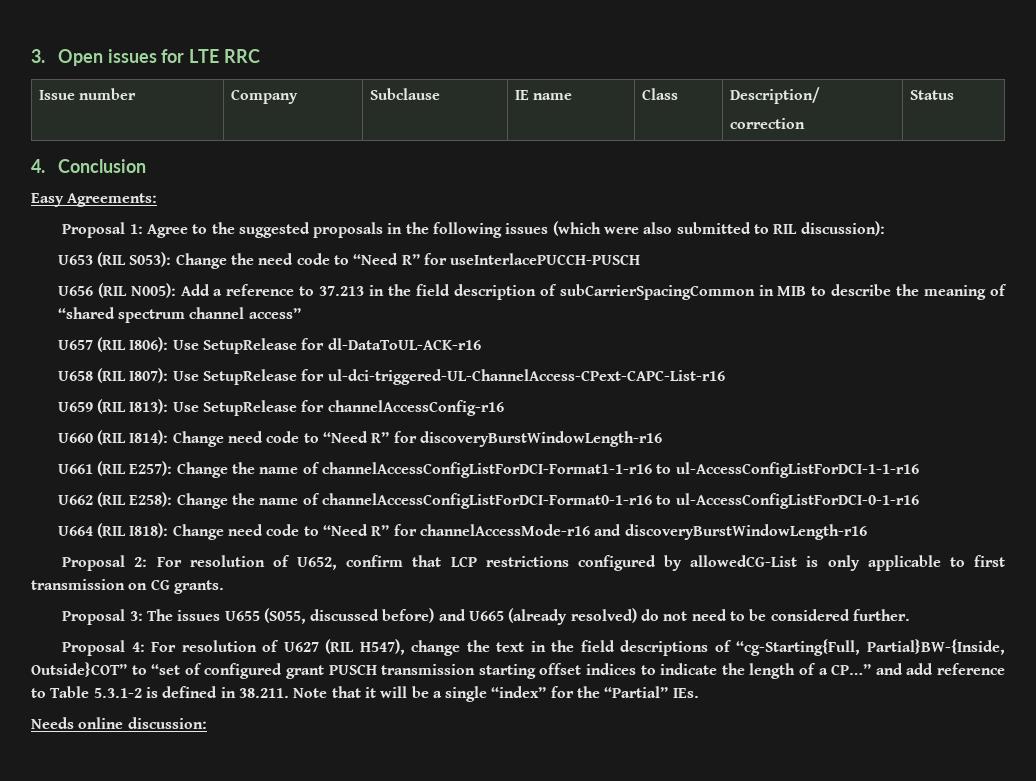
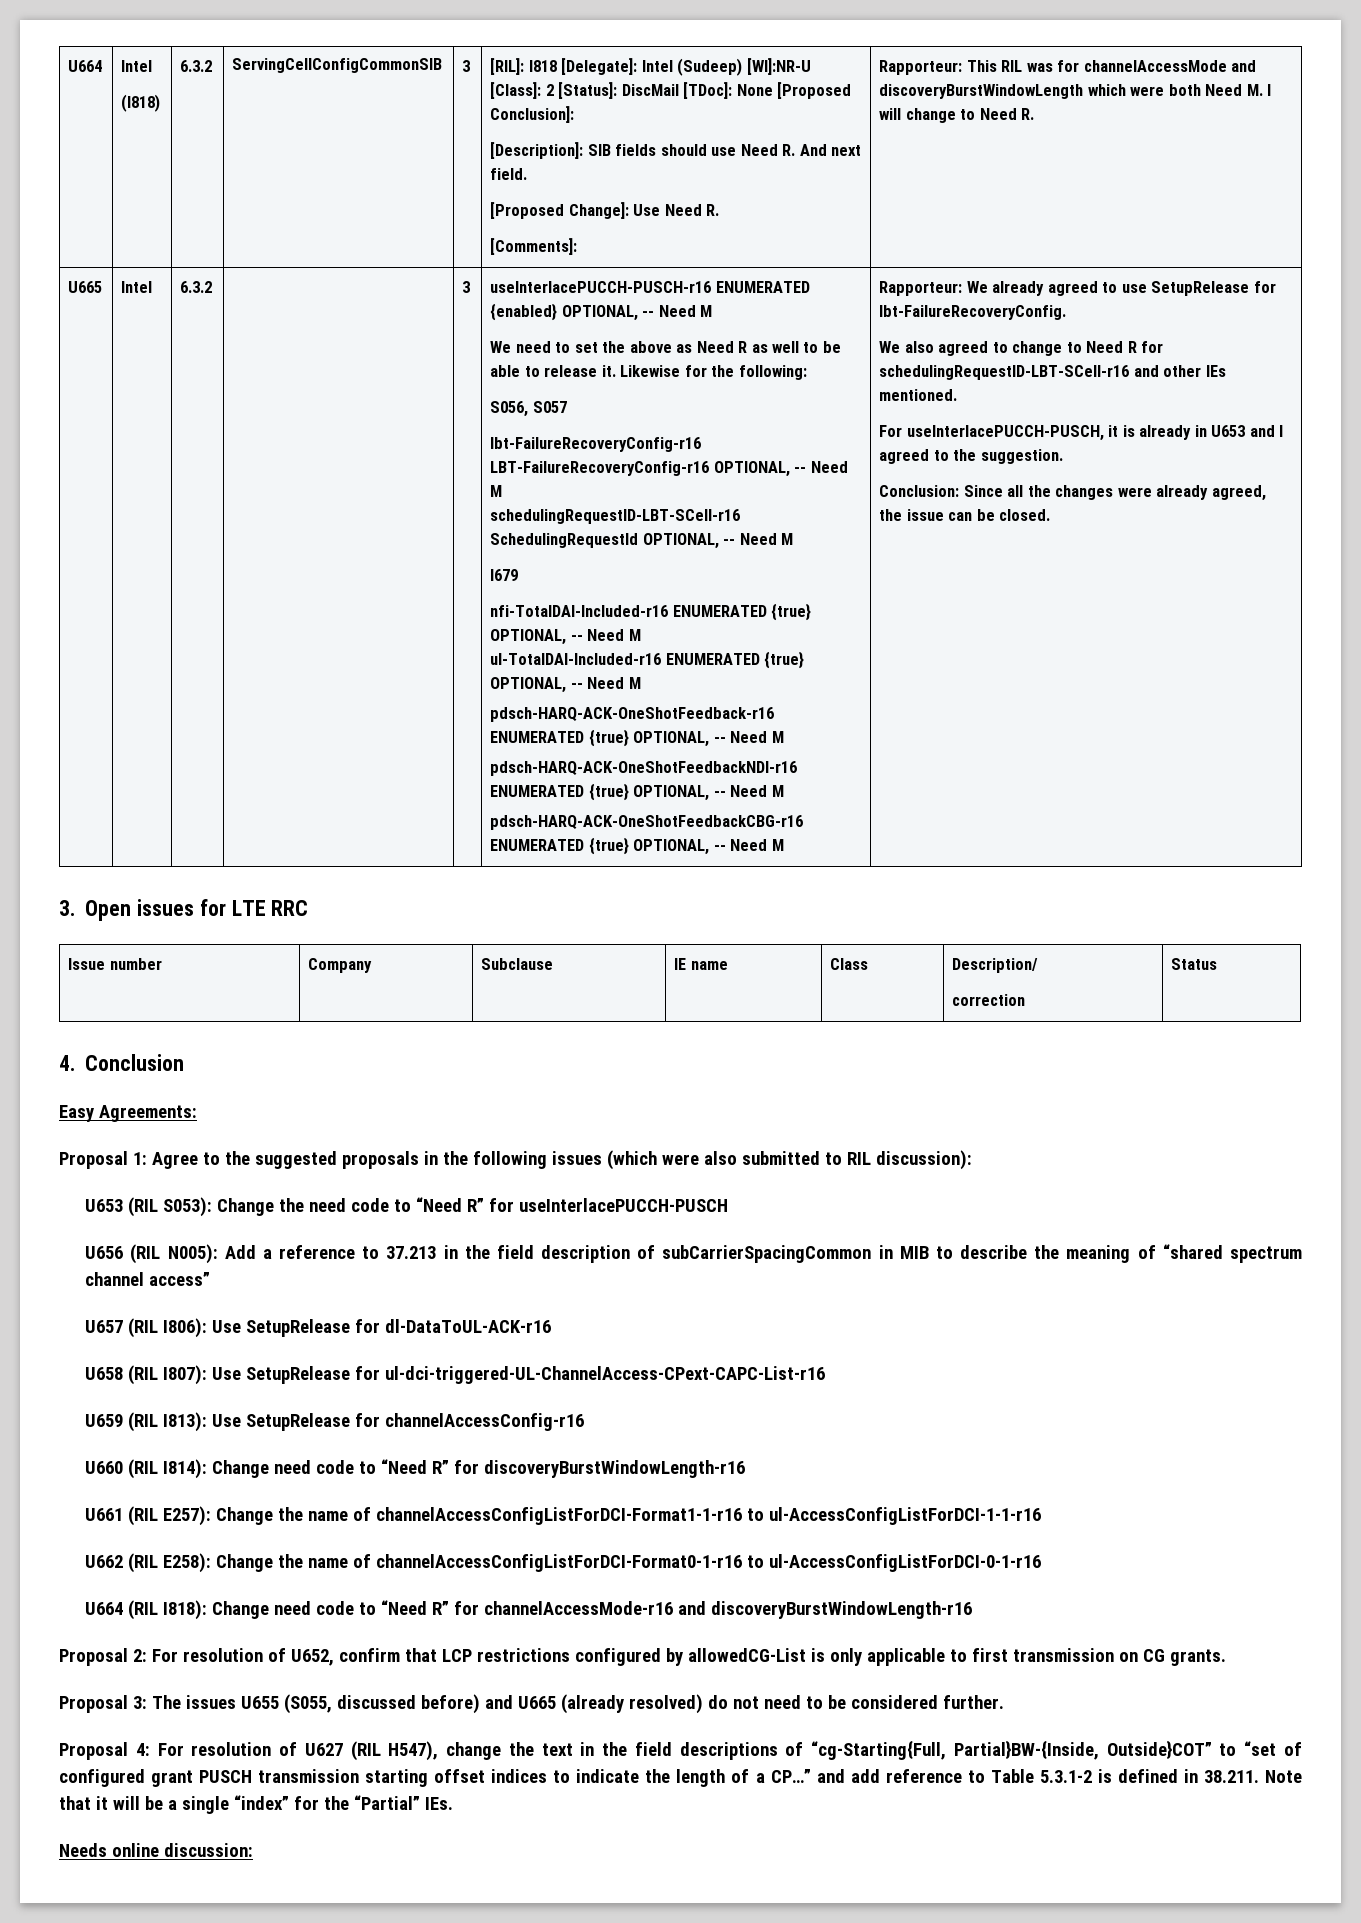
(31, 56) none -> [68,60,103,72] [121,60,153,72] [121,94,161,112] [180,60,213,72] [232,58,443,73] [462,60,471,72] [490,58,811,76] [490,82,852,99] [490,106,575,123] [490,142,862,159] [490,168,528,180] [490,202,720,219] [490,238,578,255] [879,60,1257,75] [879,84,1272,99] [879,108,1035,123] [68,281,103,293] [121,281,153,293] [180,281,213,293] [462,281,471,293] [490,281,810,293] [490,303,713,321] [490,341,841,353] [490,365,807,380] [490,401,567,417] [490,437,702,452] [490,461,848,477] [490,485,503,497] [490,509,741,524] [490,533,794,549] [490,569,519,581] [490,603,812,621] [490,629,641,645] [490,651,805,669] [490,677,641,693] [490,707,775,722] [490,729,784,747] [490,761,798,776] [490,783,784,801] [490,815,804,830] [490,837,784,855] [879,281,1276,296] [879,305,1067,320] [879,341,1164,356] [879,365,1226,380] [879,389,958,401] [879,425,1284,441] [879,449,1063,464] [879,485,1266,501] [879,509,1051,521] U664 | Intel // (I818) | 6.3.2 | ServingCellConfigCommonSIB | 3 | [RIL]: I818 [Delegate]: Intel (Sudeep) [WI]:NR-U [Class]: 2 [Status]: DiscMail [TDoc]: None [Proposed Conclusion]: // [Description]: SIB fields should use Need R. And next field. // [Proposed Change]: Use Need R. // [Comments]: | Rapporteur: This RIL was for channelAccessMode and discoveryBurstWindowLength which were both Need M. I will change to Need R. // U665 | Intel | 6.3.2 | | 3 | useInterlacePUCCH-PUSCH-r16 ENUMERATED {enabled} OPTIONAL, -- Need M // We need to set the above as Need R as well to be able to release it. Likewise for the following: // S056, S057 // lbt-FailureRecoveryConfig-r16 LBT-FailureRecoveryConfig-r16 OPTIONAL, -- Need M // schedulingRequestID-LBT-SCell-r16 SchedulingRequestId OPTIONAL, -- Need M // I679 // nfi-TotalDAI-Included-r16 ENUMERATED {true} OPTIONAL, -- Need M // ul-TotalDAI-Included-r16 ENUMERATED {true} OPTIONAL, -- Need M // pdsch-HARQ-ACK-OneShotFeedback-r16 ENUMERATED {true} OPTIONAL, -- Need M // pdsch-HARQ-ACK-OneShotFeedbackNDI-r16 ENUMERATED {true} OPTIONAL, -- Need M // pdsch-HARQ-ACK-OneShotFeedbackCBG-r16 ENUMERATED {true} OPTIONAL, -- Need M | Rapporteur: We already agreed to use SetupRelease for lbt-FailureRecoveryConfig. // We also agreed to change to Need R for schedulingRequestID-LBT-SCell-r16 and other IEs mentioned. // For useInterlacePUCCH-PUSCH, it is already in U653 and I agreed to the suggestion. // Conclusion: Since all the changes were already agreed, the issue can be closed. //

